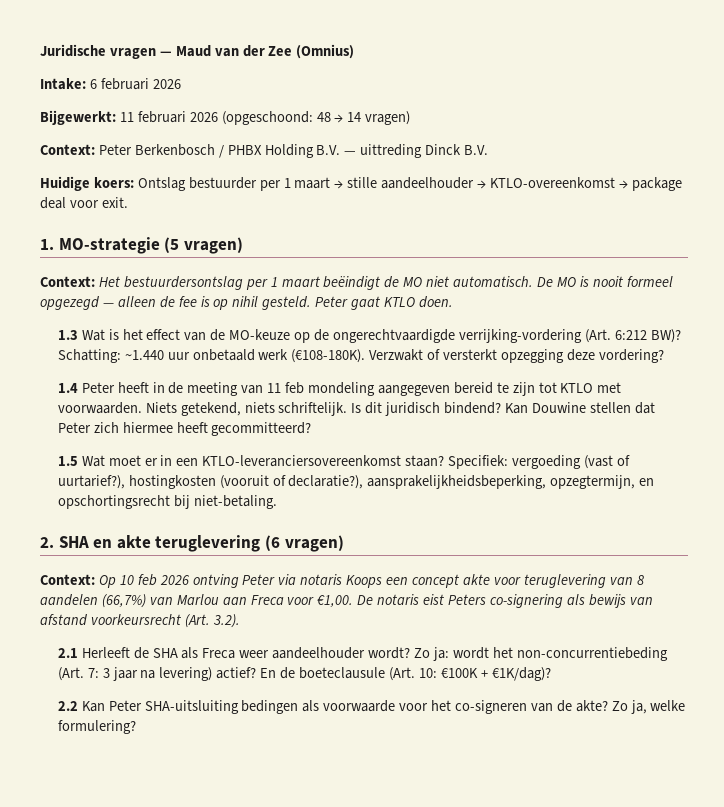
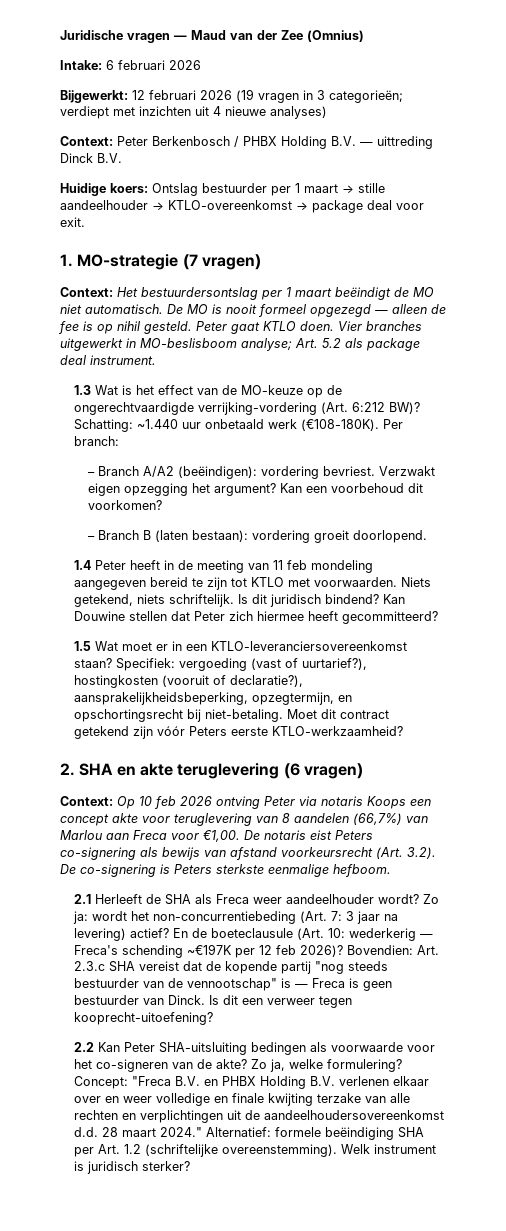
[119,111,411,125] 11 februari 2026 (opgeschoond: 48 → 14 vragen) -> [132,89,403,103] [60,106,327,119] 12 februari 2026 (19 vragen in 3 categorieën; verdiept met inzichten uit 4 nieuwe analyses)
[164,237,180,253] (5 -> [182,254,198,270] (7
(453, 302) none -> [338,321,422,331] [60,338,420,351] [60,355,156,365] Vier branches uitgewerkt in MO-beslisboom analyse; Art. 5.2 als package deal instrument.
[369,349,664,363] Verzwakt of versterkt opzegging deze vordering? -> [382,419,403,429] [73,436,119,446] [87,466,435,479] [87,483,423,496] [87,500,162,510] [87,530,427,543] Per branch: // – Branch A/A2 (beëindigen): vordering bevriest. Verzwakt eigen opzegging het argument? Kan een voorbehoud dit voorkomen? // – Branch B (laten bestaan): vordering groeit doorlopend.
(277, 502) none -> [286,709,389,719] [73,726,403,739] Moet dit contract getekend zijn vóór Peters eerste KTLO-werkzaamheid?
(240, 621) none -> [60,864,391,877] De co-signering is Peters sterkste eenmalige hefboom.
[440,667,551,681] €100K + €1K/dag)? -> [348,928,433,941] [73,944,439,958] [73,961,388,974] [73,978,392,991] [73,995,352,1008] [73,1012,213,1025] wederkerig — Freca's schending ~€197K per 12 feb 2026)? Bovendien: Art. 2.3.c SHA vereist dat de kopende partij "nog steeds bestuurder van de vennootschap" is — Freca is geen bestuurder van Dinck. Is dit een verweer tegen kooprecht-uitoefening?
(136, 727) none -> [73,1076,429,1089] [73,1093,410,1106] [73,1110,444,1123] [73,1127,424,1140] [73,1144,436,1157] [73,1161,190,1174] Concept: "Freca B.V. en PHBX Holding B.V. verlenen elkaar over en weer volledige en finale kwijting terzake van alle rechten en verplichtingen uit de aandeelhoudersovereenkomst d.d. 28 maart 2024." Alternatief: formele beëindiging SHA per Art. 1.2 (schriftelijke overeenstemming). Welk instrument is juridisch sterker?

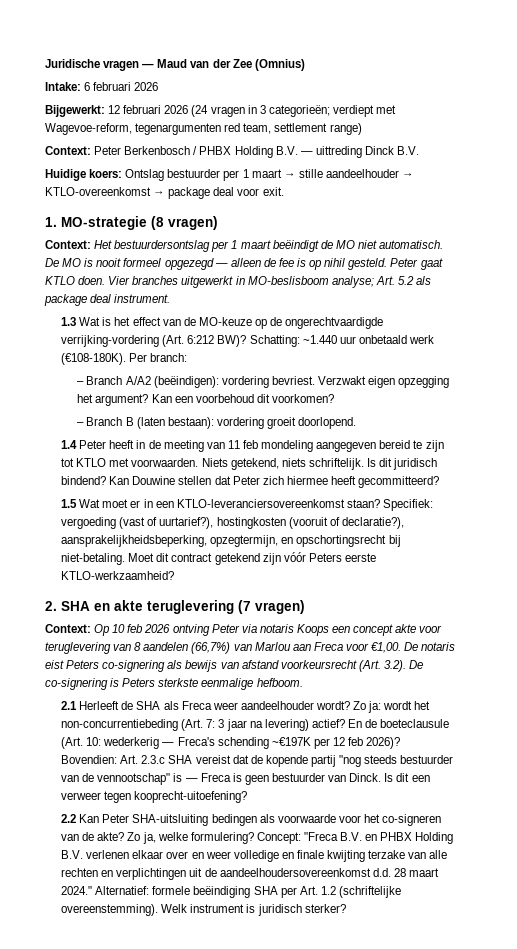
[236,89,254,102] (19 -> [191,105,209,117] (24
[139,106,327,119] inzichten uit 4 nieuwe analyses) -> [45,123,362,135] Wagevoe-reform, tegenargumenten red team, settlement range)
[182,254,198,270] (7 -> [151,216,164,230] (8
[283,763,300,779] (6 -> [238,600,251,614] (7

